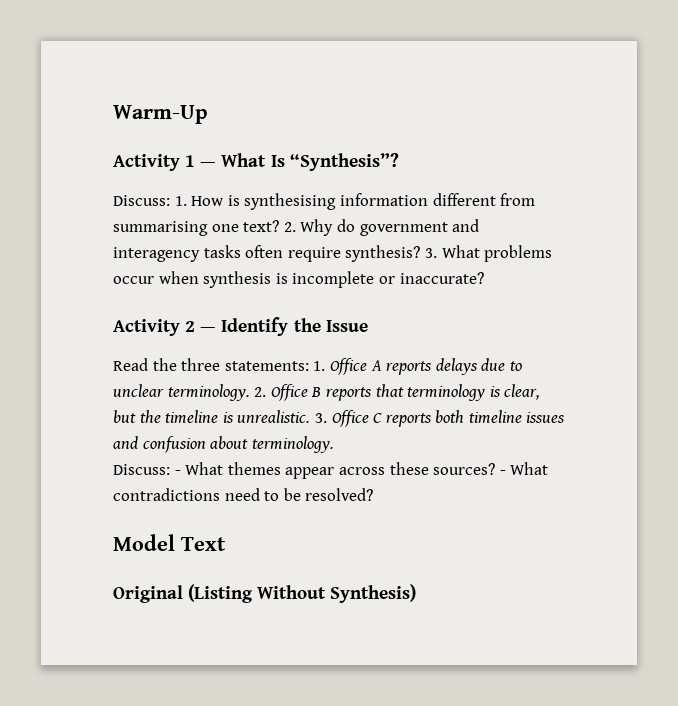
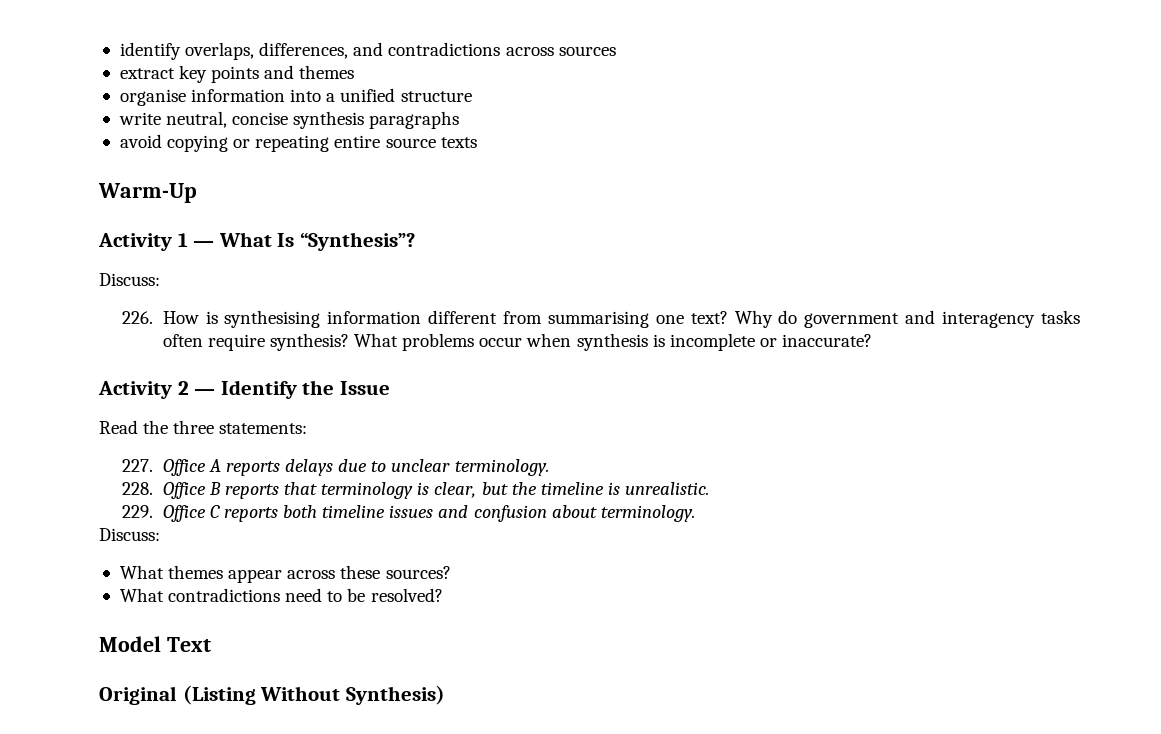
(113, 114) none -> [119,42,616,60] [119,65,355,83] [119,88,472,106] [118,111,460,129] [119,134,477,152] identify overlaps, differences, and contradictions across sources // extract key points and themes // organise information into a unified structure // write neutral, concise synthesis paragraphs // avoid copying or repeating entire source texts //
[174,196,187,206] 1. -> [122,311,154,324] // 226.
[283,222,296,232] 2. -> (728, 317) none
[424,248,437,258] 3. -> (349, 342) none
[313,361,326,371] 1. -> [122,459,154,472] // 227.
[254,387,267,397] 2. -> [122,482,154,495] // 228.
[314,413,327,423] 3. -> [122,505,154,518] // 229.
[174,470,181,475] - -> (160, 534) //
[499,470,506,475] - -> (451, 572) //

